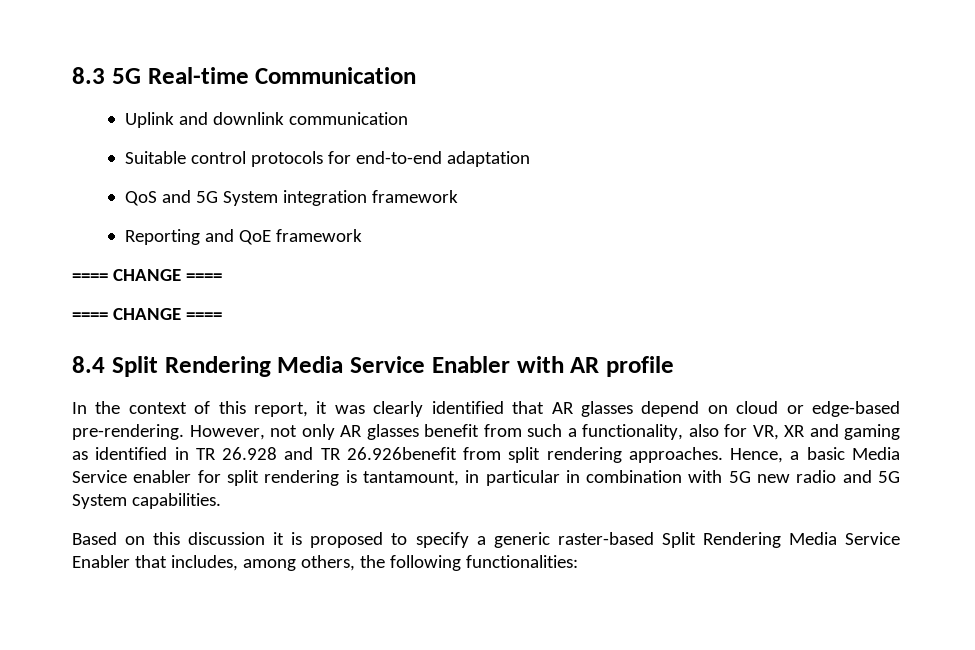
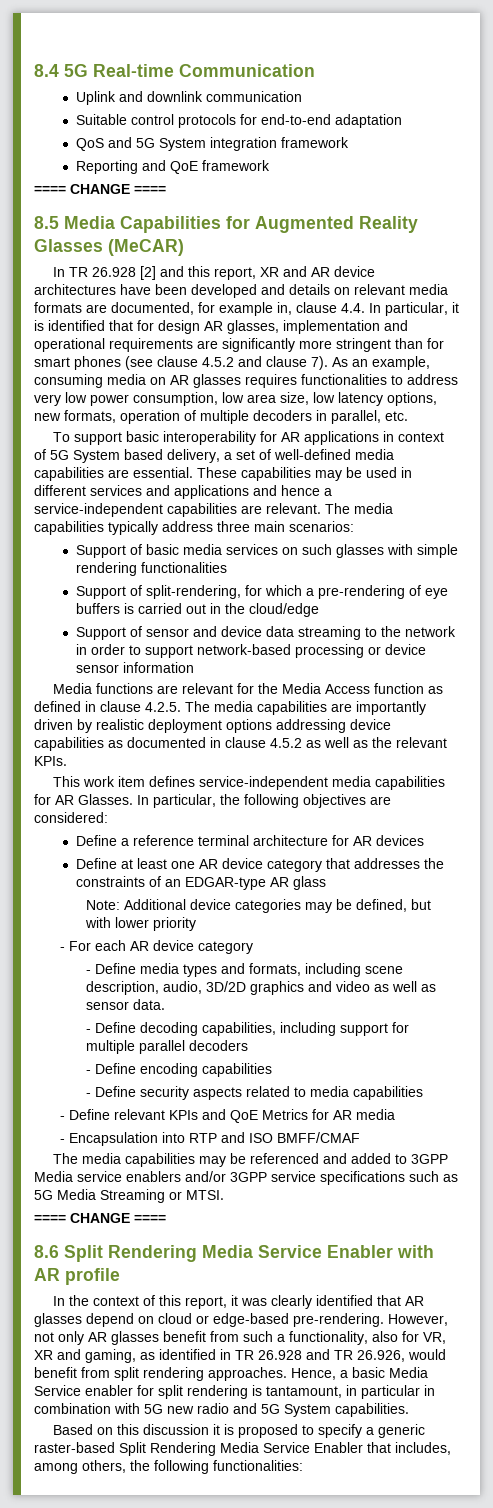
[72,67,105,84] 8.3 -> [34,64,59,77] 8.4
[72,308,222,320] [72,356,105,373] // ==== CHANGE ==== // 8.4 -> [34,216,418,233] [34,239,184,256] [53,266,376,280] [34,284,448,298] [34,302,459,316] [34,320,408,334] [34,338,444,352] [34,356,430,370] [34,374,458,388] [34,392,437,406] [34,410,408,424] [53,431,445,445] [34,449,394,463] [34,467,412,481] [34,485,332,499] [34,503,393,517] [34,521,354,535] [75,544,458,558] [75,562,227,576] [75,585,448,599] [75,603,319,617] [75,626,456,640] [75,644,426,658] [75,662,194,673] [53,683,444,694] [34,701,426,715] [34,719,391,733] [34,737,447,751] [34,756,67,766] [53,776,446,790] [34,794,391,808] [34,812,108,823] [75,835,424,846] [75,858,444,872] [75,876,326,890] [86,899,432,913] [85,917,197,931] [60,940,254,954] [86,963,404,977] [86,981,437,995] [86,999,166,1010] [86,1022,410,1036] [86,1040,249,1054] [86,1063,273,1077] [86,1086,424,1100] [60,1109,396,1123] [60,1132,361,1146] [53,1153,449,1167] [34,1171,458,1185] [34,1189,224,1203] [34,1213,166,1223] [34,1245,59,1258] // 8.5 Media Capabilities for Augmented Reality Glasses (MeCAR) // In TR 26.928 [2] and this report, XR and AR device architectures have been developed and details on relevant media formats are documented, for example in, clause 4.4. In particular, it is identified that for design AR glasses, implementation and operational requirements are significantly more stringent than for smart phones (see clause 4.5.2 and clause 7). As an example, consuming media on AR glasses requires functionalities to address very low power consumption, low area size, low latency options, new formats, operation of multiple decoders in parallel, etc. // To support basic interoperability for AR applications in context of 5G System based delivery, a set of well-defined media capabilities are essential. These capabilities may be used in different services and applications and hence a service-independent capabilities are relevant. The media capabilities typically address three main scenarios: // Support of basic media services on such glasses with simple rendering functionalities // Support of split-rendering, for which a pre-rendering of eye buffers is carried out in the cloud/edge // Support of sensor and device data streaming to the network in order to support network-based processing or device sensor information // Media functions are relevant for the Media Access function as defined in clause 4.2.5. The media capabilities are importantly driven by realistic deployment options addressing device capabilities as documented in clause 4.5.2 as well as the relevant KPIs. // This work item defines service-independent media capabilities for AR Glasses. In particular, the following objectives are considered: // Define a reference terminal architecture for AR devices // Define at least one AR device category that addresses the constraints of an EDGAR-type AR glass // Note: Additional device categories may be defined, but with lower priority // - For each AR device category // - Define media types and formats, including scene description, audio, 3D/2D graphics and video as well as sensor data. // - Define decoding capabilities, including support for multiple parallel decoders // - Define encoding capabilities // - Define security aspects related to media capabilities // - Define relevant KPIs and QoE Metrics for AR media // - Encapsulation into RTP and ISO BMFF/CMAF // The media capabilities may be referenced and added to 3GPP Media service enablers and/or 3GPP service specifications such as 5G Media Streaming or MTSI. // ==== CHANGE ==== // 8.6
[844,424,900,440] gaming -> [85,1349,136,1363] gaming,
[346,447,457,460] 26.926benefit -> [357,1349,446,1362] [34,1367,77,1378] 26.926, would benefit

